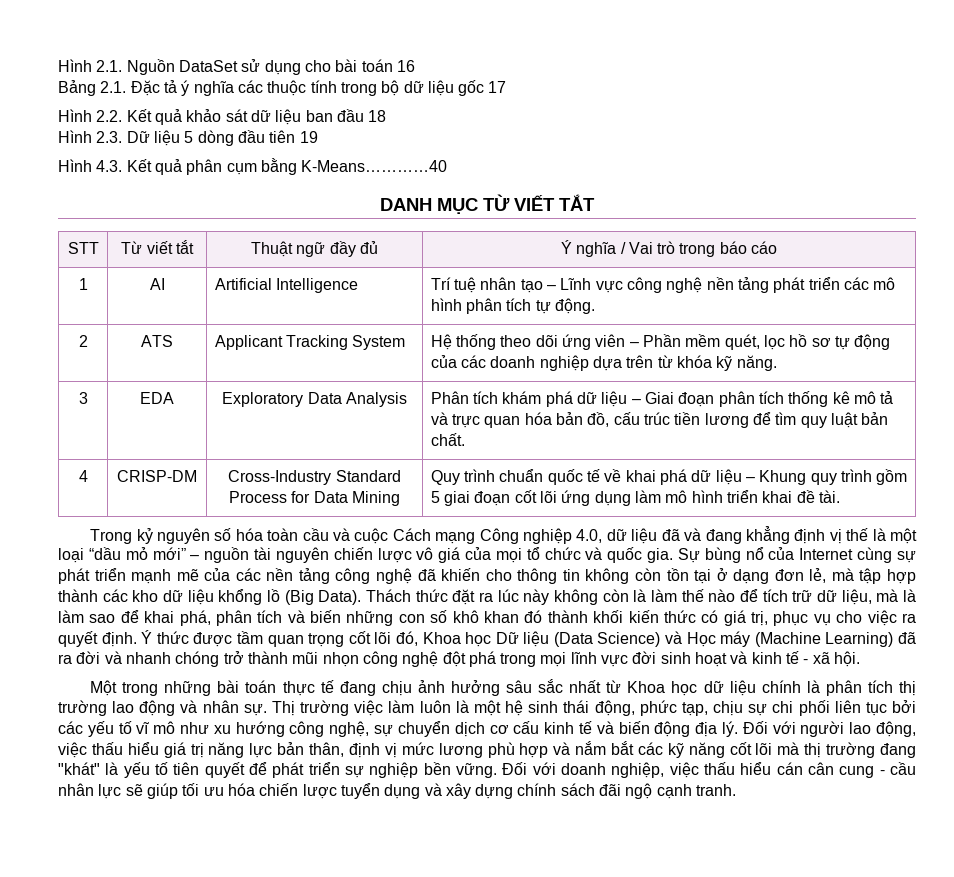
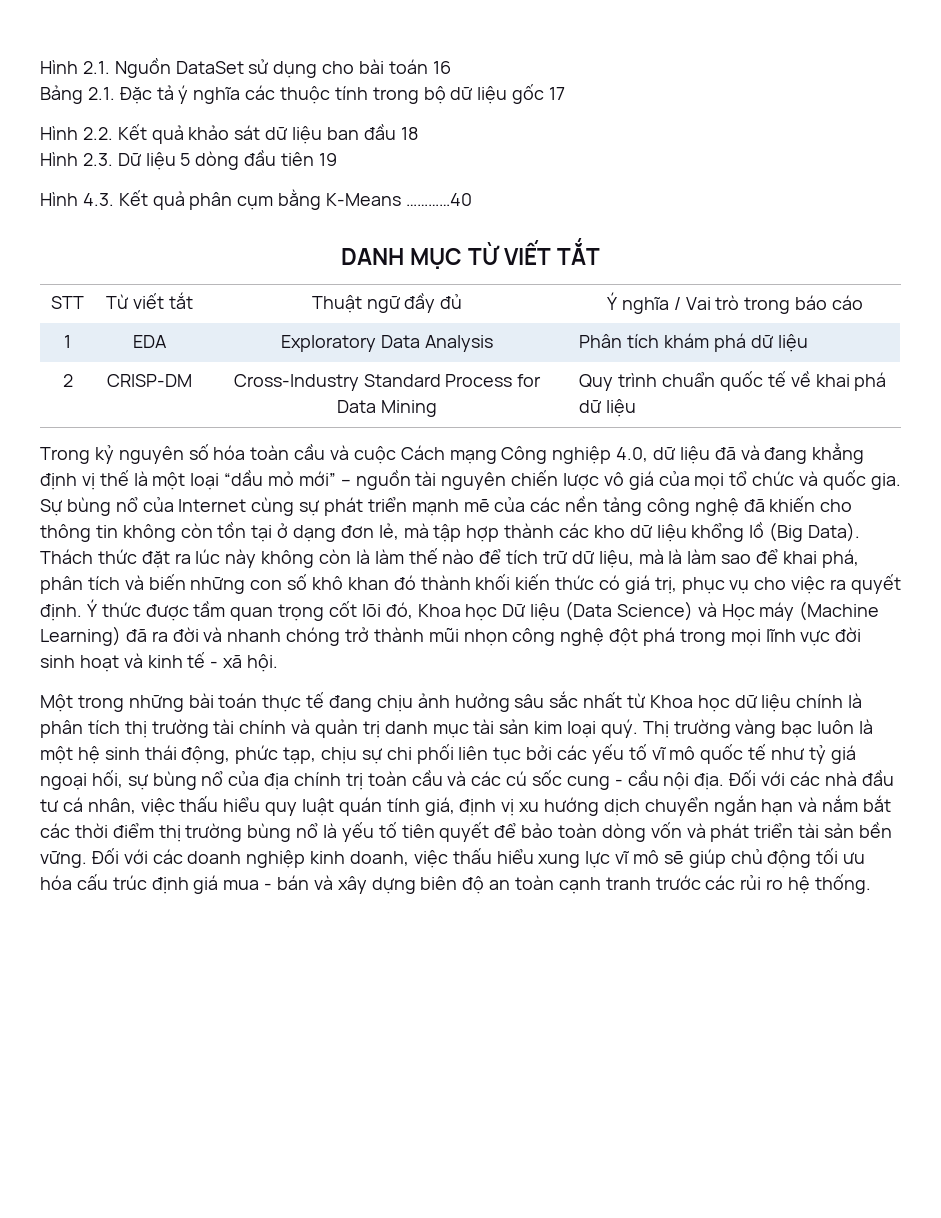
[301,160,448,172] K-Means…………40 -> [326,193,472,206] K-Means …………40
[149,278,165,290] [214,278,359,293] [430,277,896,293] [430,298,596,314] [78,335,88,347] [141,335,173,347] [214,335,406,350] [430,334,891,350] [430,355,777,371] [78,392,88,404] | AI | Artificial Intelligence | Trí tuệ nhân tạo – Lĩnh vực công nghệ nền tảng phát triển các mô hình phân tích tự động. // 2 | ATS | Applicant Tracking System | Hệ thống theo dõi ứng viên – Phần mềm quét, lọc hồ sơ tự động của các doanh nghiệp dựa trên từ khóa kỹ năng. // 3 -> (71, 341) none
[631,391,894,407] [430,412,889,428] [430,433,465,446] [78,470,88,482] – Giai đoạn phân tích thống kê mô tả và trực quan hóa bản đồ, cấu trúc tiền lương để tìm quy luật bản chất. // 4 -> [62,374,73,387] // 2
[745,469,908,485] [430,490,840,506] – Khung quy trình gồm 5 giai đoạn cốt lõi ứng dụng làm mô hình triển khai đề tài. -> (637, 408) none
[112,700,415,716] lao động và nhân sự. Thị trường việc làm -> [213,719,813,738] tài chính và quản trị danh mục tài sản kim loại quý. Thị trường vàng bạc
[180,721,916,737] [58,741,916,758] [58,762,100,775] như xu hướng công nghệ, sự chuyển dịch cơ cấu kinh tế và biến động địa lý. Đối với người lao động, việc thấu hiểu giá trị năng lực bản thân, định vị mức lương phù hợp và nắm bắt các kỹ năng cốt lõi mà thị trường đang "khát" -> [700,744,856,764] [40,770,894,790] [40,795,892,816] [40,823,319,842] quốc tế như tỷ giá ngoại hối, sự bùng nổ của địa chính trị toàn cầu và các cú sốc cung - cầu nội địa. Đối với các nhà đầu tư cá nhân, việc thấu hiểu quy luật quán tính giá, định vị xu hướng dịch chuyển ngắn hạn và nắm bắt các thời điểm thị trường bùng nổ
[272,762,917,778] [58,783,737,799] phát triển sự nghiệp bền vững. Đối với doanh nghiệp, việc thấu hiểu cán cân cung - cầu nhân lực sẽ giúp tối ưu hóa chiến lược tuyển dụng và xây dựng chính sách đãi ngộ cạnh tranh. -> [521,822,892,842] [40,848,866,868] [40,874,871,894] bảo toàn dòng vốn và phát triển tài sản bền vững. Đối với các doanh nghiệp kinh doanh, việc thấu hiểu xung lực vĩ mô sẽ giúp chủ động tối ưu hóa cấu trúc định giá mua - bán và xây dựng biên độ an toàn cạnh tranh trước các rủi ro hệ thống.

